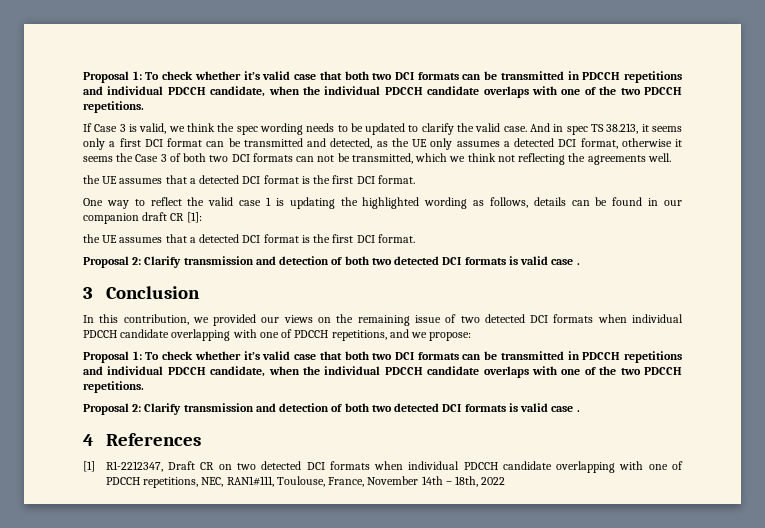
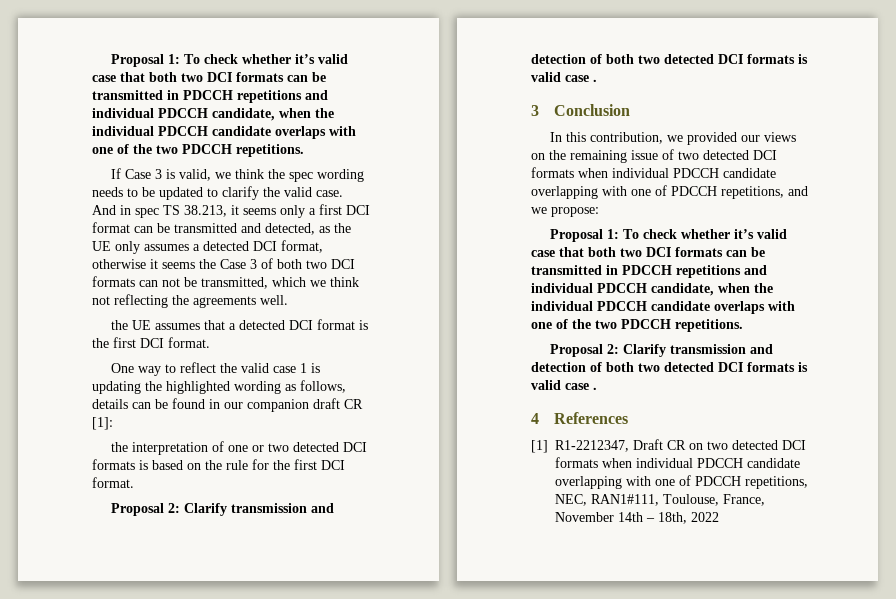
[102,234,310,243] UE assumes that a detected DCI format is -> [132,441,368,455] [92,459,269,470] interpretation of one or two detected DCI formats is based on the rule for

